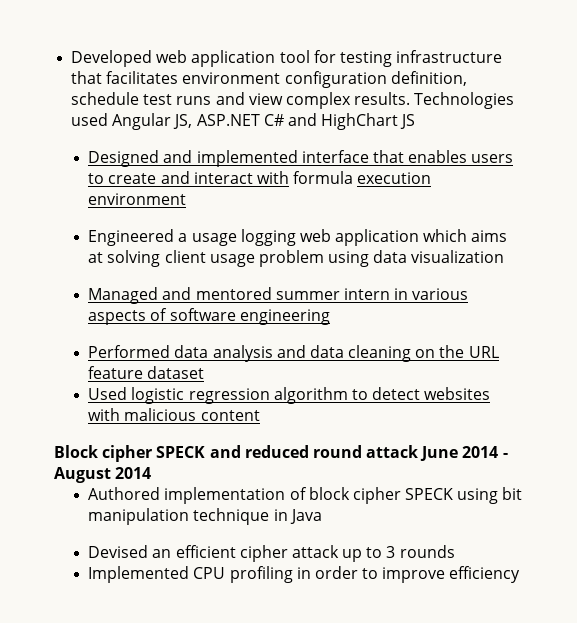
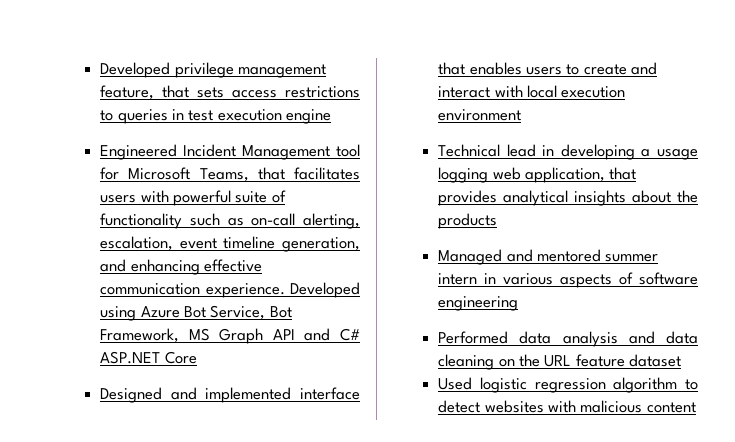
[71,50,503,67] [71,71,467,88] [71,92,515,109] [71,113,416,130] Developed web application tool for testing infrastructure that facilitates environment configuration definition, schedule test runs and view complex results. Technologies used Angular JS, ASP.NET C# and HighChart JS -> [100,62,326,78] [100,85,360,100] [100,109,332,124] [100,144,361,160] [100,167,360,182] [100,190,286,206] [100,213,360,229] [100,236,361,252] [100,259,262,275] [100,282,361,298] [100,305,292,321] [100,328,361,344] [100,351,197,364] Developed privilege management feature, that sets access restrictions to queries in test execution engine // Engineered Incident Management tool for Microsoft Teams, that facilitates users with powerful suite of functionality such as on-call alerting, escalation, event timeline generation, and enhancing effective communication experience. Developed using Azure Bot Service, Bot Framework, MS Graph API and C# ASP.NET Core
[293,171,354,184] formula -> [526,85,557,98] local
[88,229,508,246] [88,250,505,267] Engineered a usage logging web application which aims at solving client usage problem using data visualization -> [438,144,698,160] [438,167,637,183] [438,190,698,206] [438,213,498,229] Technical lead in developing a usage logging web application, that provides analytical insights about the products
[54,445,508,462] [54,467,152,483] [88,487,523,504] [88,508,322,525] [88,545,455,562] [88,566,521,583] // Block cipher SPECK and reduced round attack June 2014 - August 2014 // Authored implementation of block cipher SPECK using bit manipulation technique in Java // Devised an efficient cipher attack up to 3 rounds // Implemented CPU profiling in order to improve efficiency -> (696, 407) none

